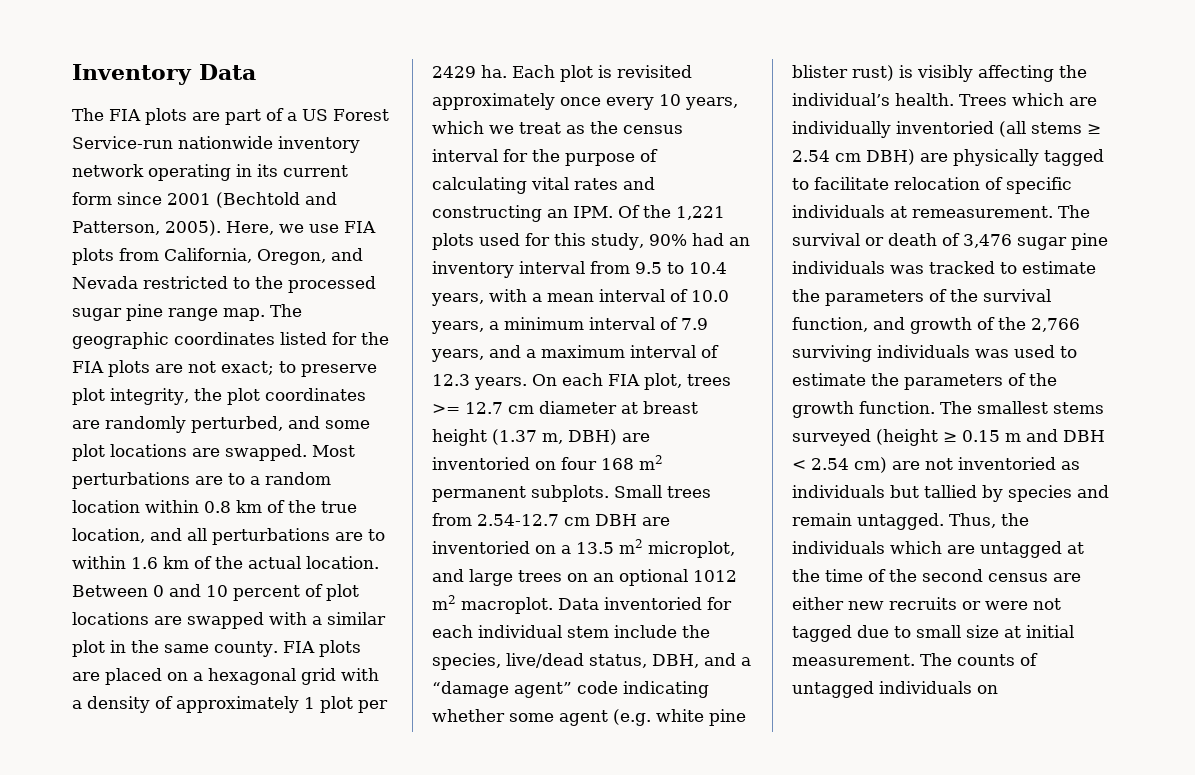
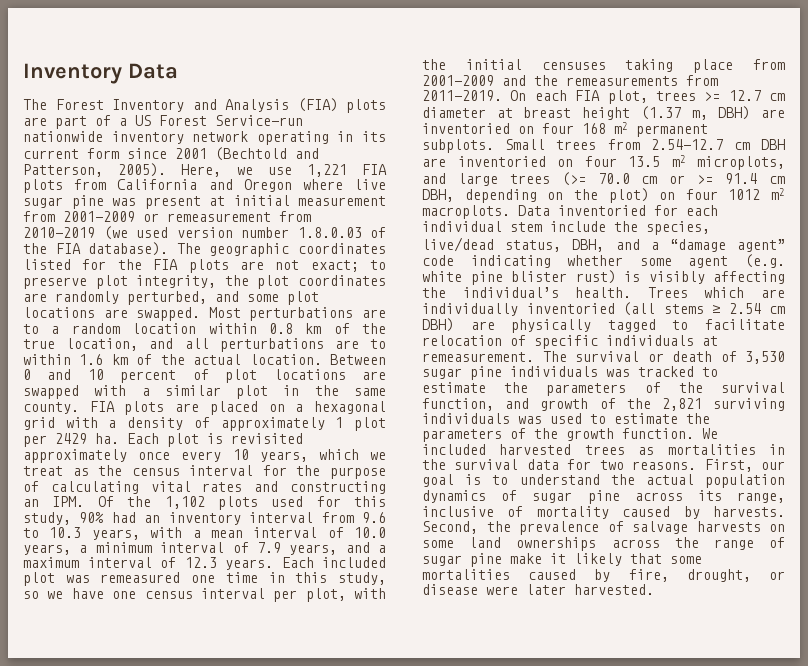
[109,109,141,121] FIA -> [55,98,338,112] Forest Inventory and Analysis (FIA)
(339, 228) none -> [306,164,347,177] 1,221
[164,248,363,265] [72,276,376,293] [72,304,265,321] California, Oregon, and Nevada restricted to the processed sugar pine range map. -> [117,179,386,192] [23,195,386,209] [23,211,311,222] [23,226,386,240] [23,242,169,256] California and Oregon where live sugar pine was present at initial measurement from 2001-2009 or remeasurement from 2010-2019 (we used version number 1.8.0.03 of the FIA database).
[676,206,725,220] 1,221 -> [164,496,205,509] 1,102
[635,262,727,274] 9.5 to 10.4 -> [362,512,386,523] [23,527,82,538] 9.6 to 10.3
(527, 383) none -> [281,557,386,568] [23,572,387,586] [23,588,386,602] [422,59,785,73] [422,75,718,86] [422,90,502,101] Each included plot was remeasured one time in this study, so we have one census interval per plot, with the initial censuses taking place from 2001-2009 and the remeasurements from 2011-2019.
[561,545,571,554] a -> [584,156,617,167] four
[648,541,735,558] microplot, -> [697,156,785,170] microplots,
[567,569,688,586] on an optional -> [561,172,785,186] [422,188,718,203] (>= 70.0 cm or >= 91.4 cm DBH, depending on the plot) on four
[461,597,553,614] macroplot. -> [422,205,510,219] macroplots.
[963,234,1012,248] 3,476 -> [745,351,785,364] 3,530
[1031,318,1080,332] 2,766 -> [661,398,702,411] 2,821
[940,401,1104,414] [792,429,1105,446] [792,457,1080,473] [792,485,1109,502] [792,513,1029,530] [792,541,1084,558] [792,569,1081,582] [792,597,1061,610] [792,625,1074,642] [792,653,1038,666] [792,681,998,698] The smallest stems surveyed (height ≥ 0.15 m and DBH < 2.54 cm) are not inventoried as individuals but tallied by species and remain untagged. Thus, the individuals which are untagged at the time of the second census are either new recruits or were not tagged due to small size at initial measurement. The counts of untagged individuals on -> [702,428,718,439] [422,444,785,455] [422,459,785,472] [422,474,785,488] [422,490,785,504] [422,506,785,519] [422,521,785,535] [422,537,785,551] [422,553,702,567] [422,569,785,582] [422,584,654,595] We included harvested trees as mortalities in the survival data for two reasons. First, our goal is to understand the actual population dynamics of sugar pine across its range, inclusive of mortality caused by harvests. Second, the prevalence of salvage harvests on some land ownerships across the range of sugar pine make it likely that some mortalities caused by fire, drought, or disease were later harvested.

